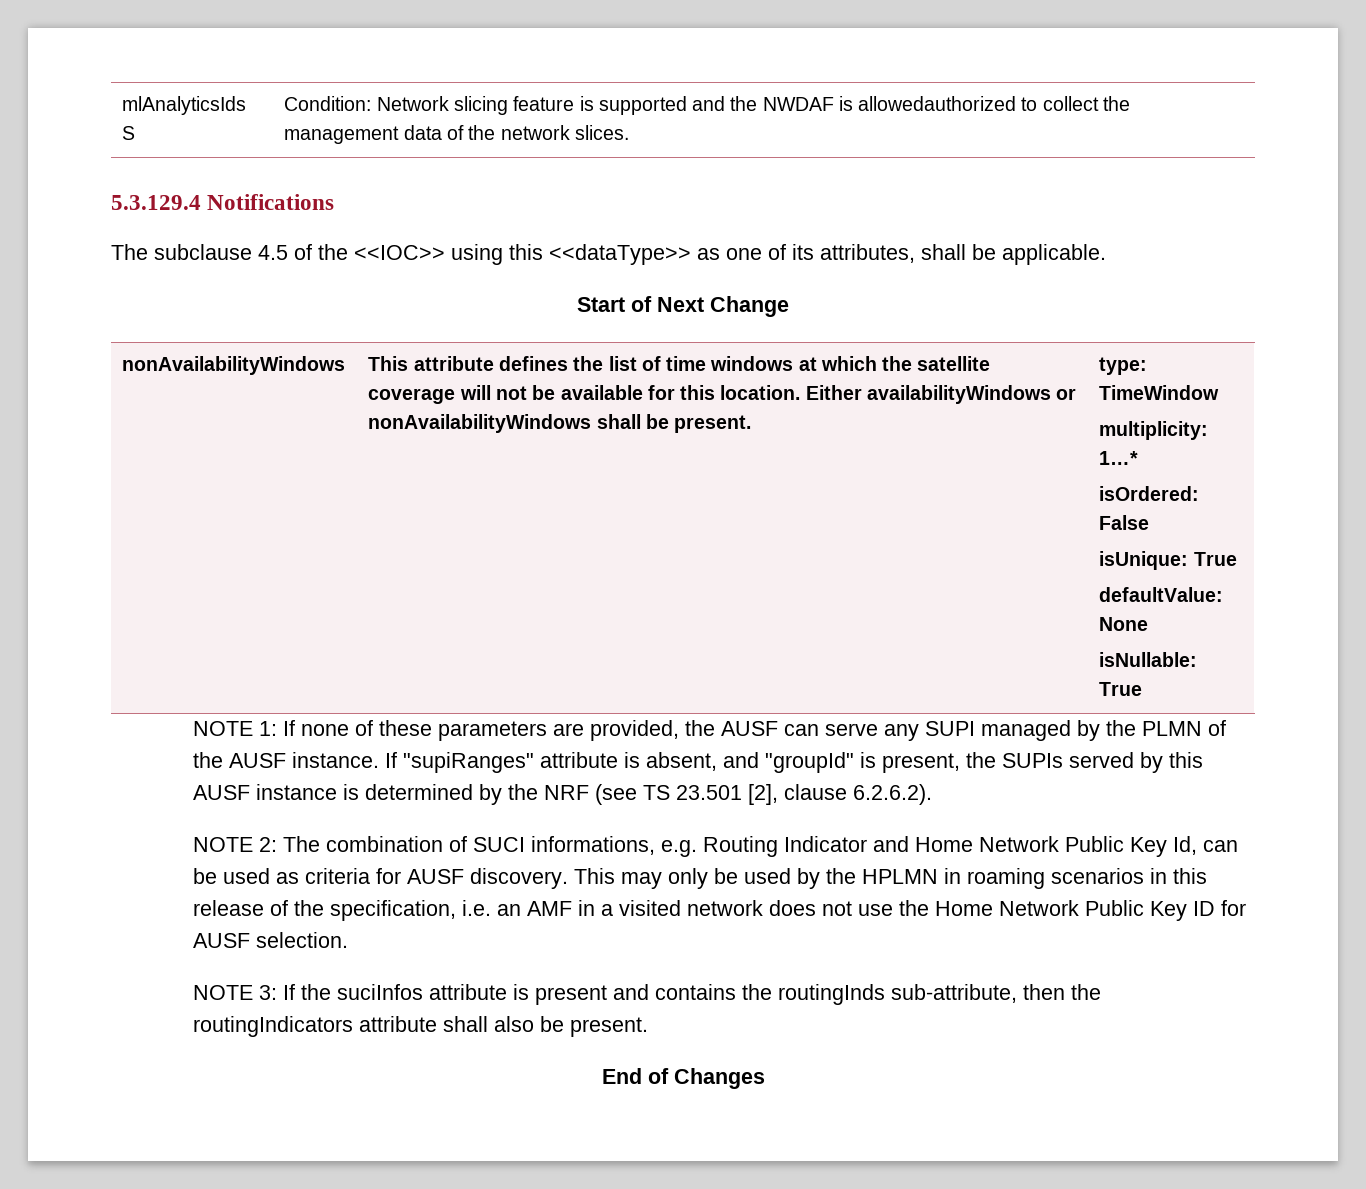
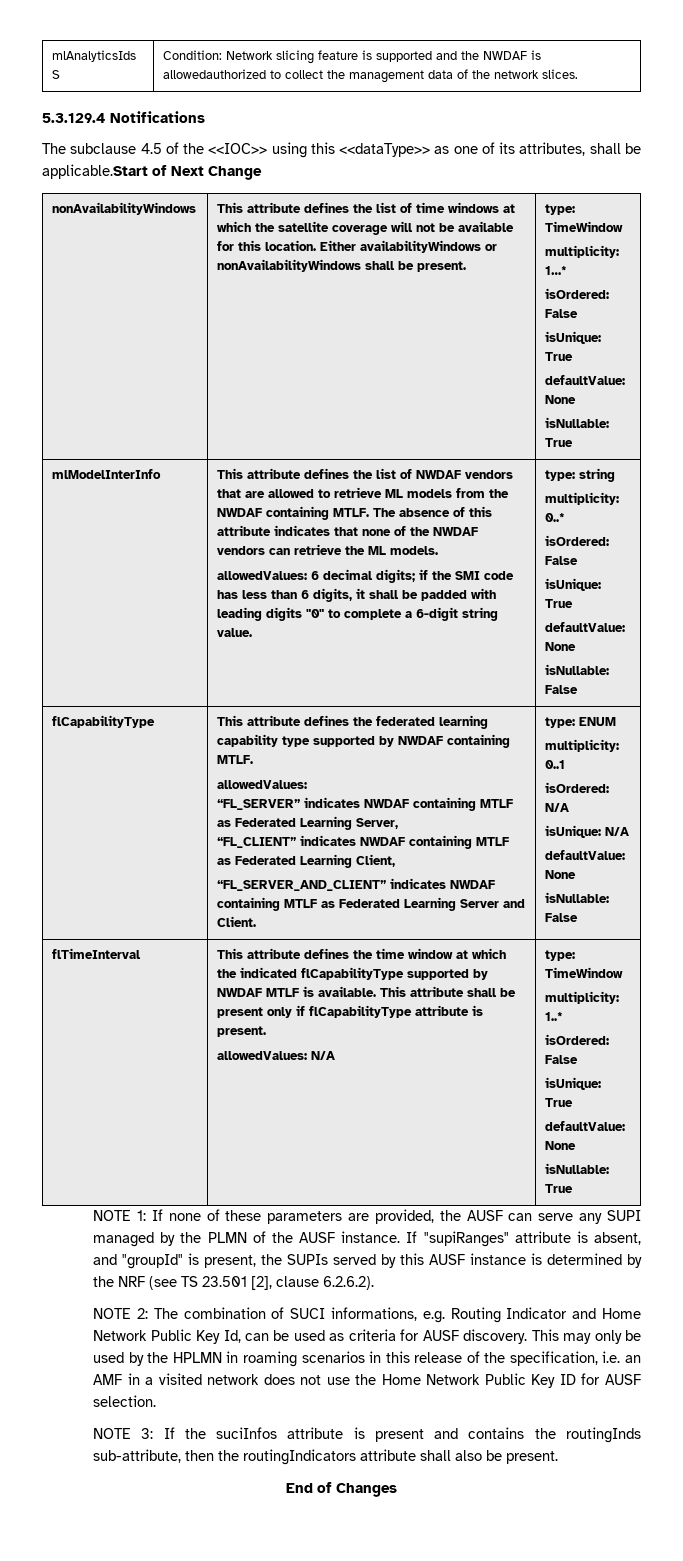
[1002,244,1106,265] [577,297,625,312] applicable. // Start -> [42,164,148,179] applicable.Start
(1143, 689) none -> [52,469,162,479] [217,468,514,479] [217,487,510,498] [217,506,493,520] [217,525,479,536] [217,544,439,555] [217,569,515,583] [217,588,497,602] [217,607,499,621] [217,628,253,637] [545,468,616,482] [545,492,620,505] [545,513,566,522] [545,535,610,546] [545,556,579,565] [545,578,602,591] [545,599,574,608] [545,622,626,632] [545,642,577,651] [545,664,610,675] [545,685,579,694] [52,715,156,728] [217,715,489,729] [217,734,511,748] [217,755,254,764] [217,780,308,789] [217,797,514,811] [217,816,399,830] [217,835,510,849] [217,854,396,868] [217,878,496,891] [217,897,526,911] [217,916,257,927] [545,717,617,728] [545,739,620,752] [545,760,566,769] [545,782,610,793] [545,803,570,812] [545,825,630,838] [545,850,626,860] [545,870,577,879] [545,892,610,903] [545,913,579,922] [52,948,142,959] [217,948,507,959] [217,967,489,980] [217,986,517,997] [217,1005,484,1018] [217,1026,267,1037] [217,1051,336,1060] [545,950,576,961] [545,967,624,978] [545,991,620,1004] [545,1012,564,1021] [545,1034,610,1045] [545,1055,579,1064] [545,1077,602,1090] [545,1098,574,1107] [545,1121,626,1131] [545,1141,577,1150] [545,1163,610,1174] [545,1184,574,1193] // mlModelInterInfo | This attribute defines the list of NWDAF vendors that are allowed to retrieve ML models from the NWDAF containing MTLF. The absence of this attribute indicates that none of the NWDAF vendors can retrieve the ML models. // allowedValues: 6 decimal digits; if the SMI code has less than 6 digits, it shall be padded with leading digits "0" to complete a 6-digit string value. | type: string // multiplicity: 0..* // isOrdered: False // isUnique: True // defaultValue: None // isNullable: False // flCapabilityType | This attribute defines the federated learning capability type supported by NWDAF containing MTLF. // allowedValues: // “FL_SERVER” indicates NWDAF containing MTLF as Federated Learning Server, // “FL_CLIENT” indicates NWDAF containing MTLF as Federated Learning Client, // “FL_SERVER_AND_CLIENT” indicates NWDAF containing MTLF as Federated Learning Server and Client. | type: ENUM // multiplicity: 0..1 // isOrdered: N/A // isUnique: N/A // defaultValue: None // isNullable: False // flTimeInterval | This attribute defines the time window at which the indicated flCapabilityType supported by NWDAF MTLF is available. This attribute shall be present only if flCapabilityType attribute is present. // allowedValues: N/A | type: TimeWindow // multiplicity: 1..* // isOrdered: False // isUnique: True // defaultValue: None // isNullable: True

